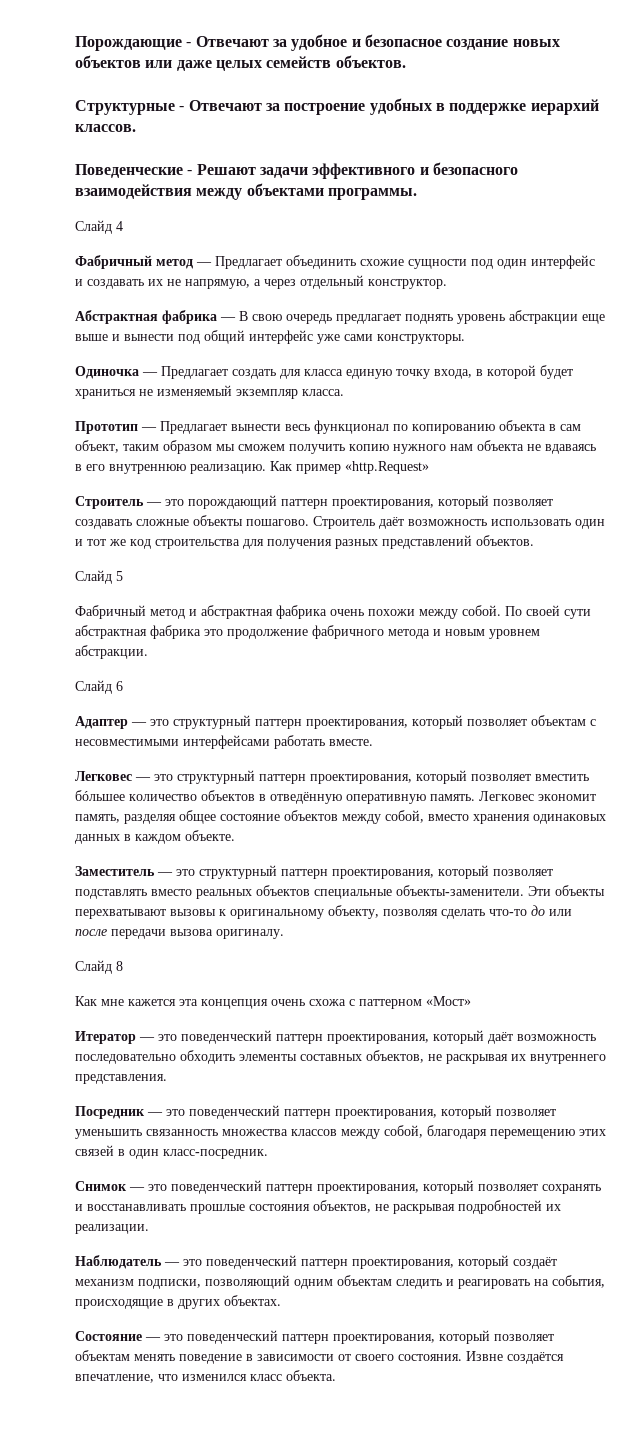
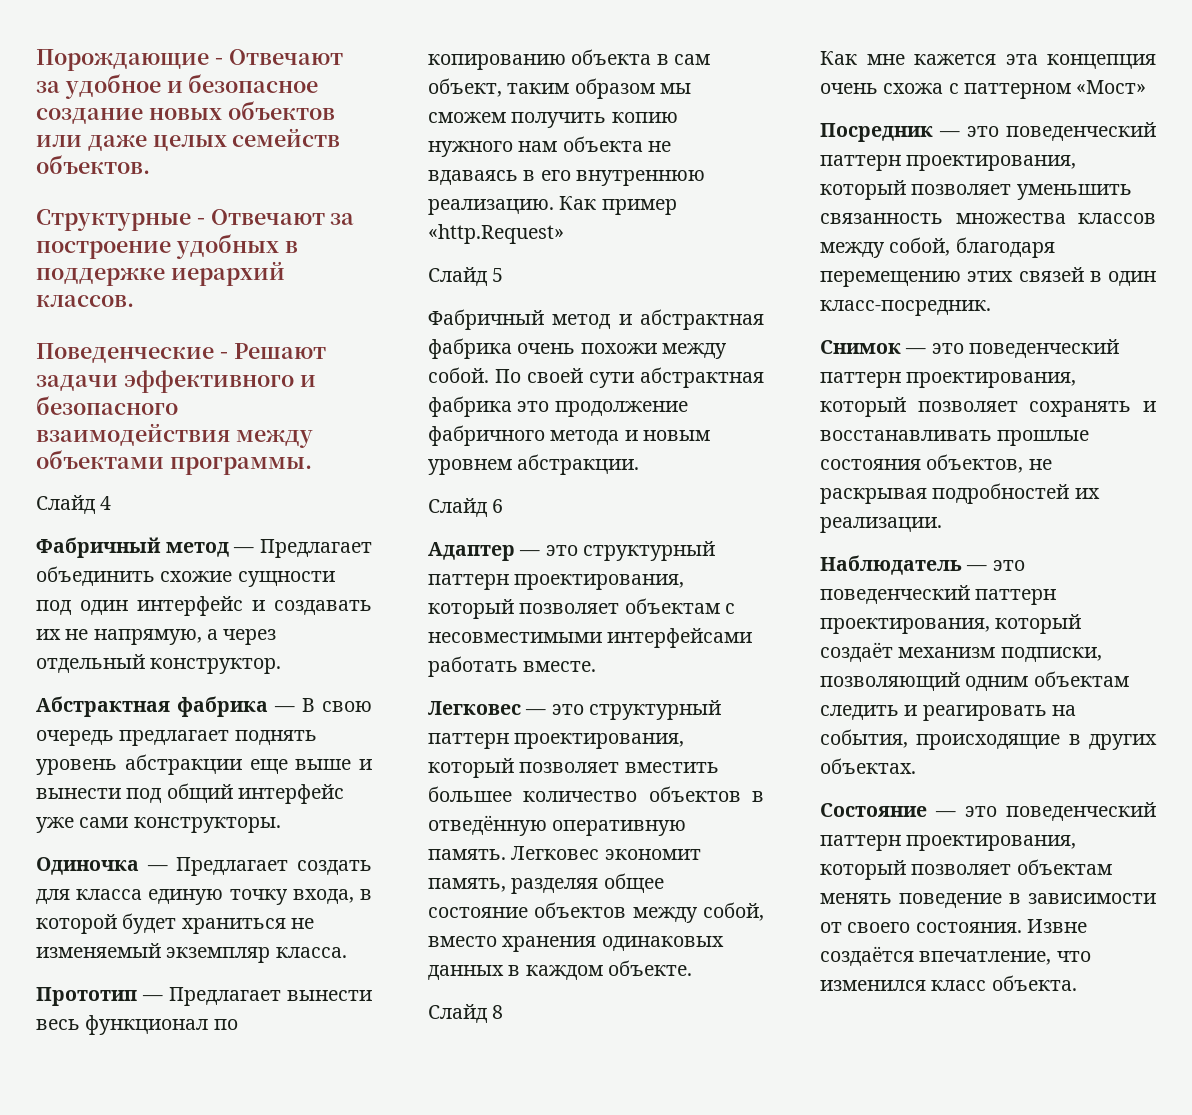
[75,495,553,509] [75,515,605,529] [75,535,534,549] // Строитель — это порождающий паттерн проектирования, который позволяет создавать сложные объекты пошагово. Строитель даёт возможность использовать один и тот же код строительства для получения разных представлений объектов. -> (564, 234) none
[75,790,125,801] бóльшее -> [428,786,512,802] большее
[75,865,553,879] [75,885,605,899] [75,905,572,919] [75,929,284,939] // Заместитель — это структурный паттерн проектирования, который позволяет подставлять вместо реальных объектов специальные объекты-заменители. Эти объекты перехватывают вызовы к оригинальному объекту, позволяя сделать что-то до или после передачи вызова оригиналу. -> (692, 968) none
[75,1030,596,1044] [75,1050,606,1064] [75,1074,167,1084] // Итератор — это поведенческий паттерн проектирования, который даёт возможность последовательно обходить элементы составных объектов, не раскрывая их внутреннего представления. -> (1147, 87) none

